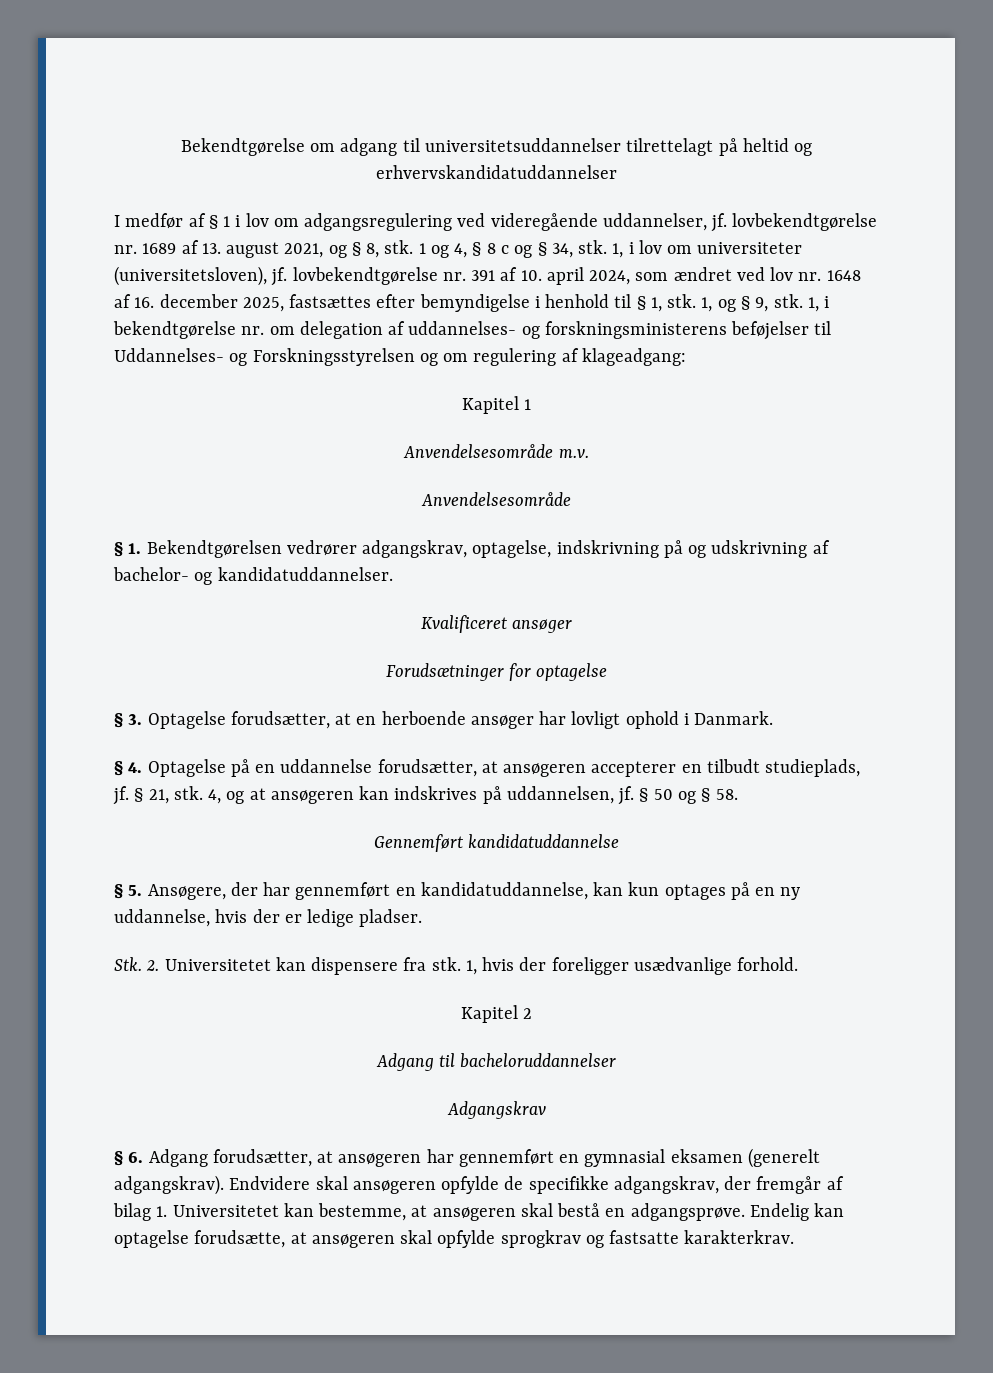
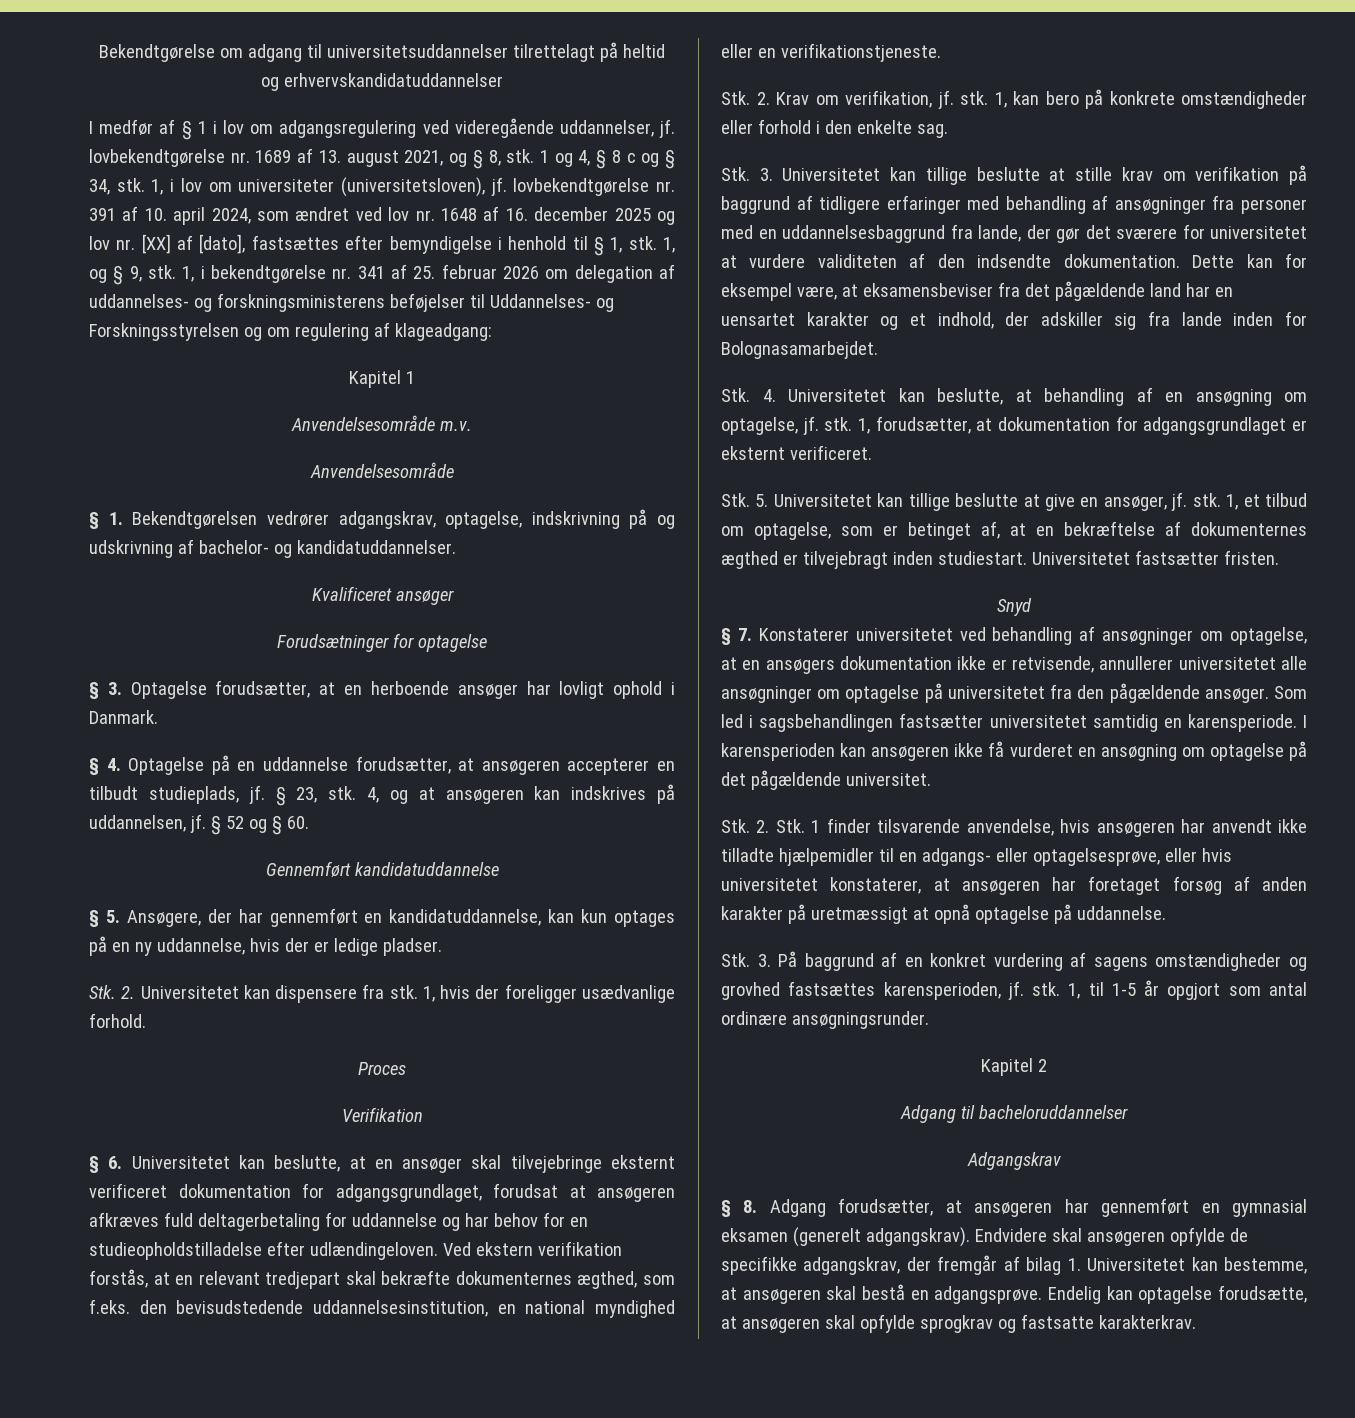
[242,297,284,312] 2025, -> [614,208,675,225] [89,234,246,254] 2025 og lov nr. [XX] af [dato],
(265, 330) none -> [357,264,539,279] 341 af 25. februar 2026
[148,789,169,804] 21, -> [296,787,318,803] 23,
[653,788,738,804] 50 og § 58. -> [225,816,309,835] 52 og § 60.
(799, 964) none -> [358,1062,406,1075] [341,1107,423,1122] [89,1155,675,1173] [89,1183,675,1202] [89,1212,588,1231] [89,1241,622,1260] [89,1269,675,1289] [89,1299,675,1318] [721,43,941,62] [721,89,1307,109] [721,119,948,138] [721,165,1307,185] [721,195,1307,214] [721,224,1307,243] [721,253,1307,268] [721,281,1233,301] [721,311,1307,330] [721,341,878,359] [721,387,1307,406] [721,416,1307,435] [721,445,872,460] [721,492,1307,511] [721,521,1307,540] [721,550,1279,569] [997,598,1032,616] [721,626,1307,645] [721,656,1307,674] [721,683,1307,703] [721,713,1307,732] [721,741,1307,761] [721,770,931,790] [721,818,1307,837] [721,848,1232,866] [721,876,1307,895] [721,904,1166,924] [721,951,1307,971] [721,980,1307,1000] [721,1011,929,1029] // Proces // Verifikation // § 6. Universitetet kan beslutte, at en ansøger skal tilvejebringe eksternt verificeret dokumentation for adgangsgrundlaget, forudsat at ansøgeren afkræves fuld deltagerbetaling for uddannelse og har behov for en studieopholdstilladelse efter udlændingeloven. Ved ekstern verifikation forstås, at en relevant tredjepart skal bekræfte dokumenternes ægthed, som f.eks. den bevisudstedende uddannelsesinstitution, en national myndighed eller en verifikationstjeneste. // Stk. 2. Krav om verifikation, jf. stk. 1, kan bero på konkrete omstændigheder eller forhold i den enkelte sag. // Stk. 3. Universitetet kan tillige beslutte at stille krav om verifikation på baggrund af tidligere erfaringer med behandling af ansøgninger fra personer med en uddannelsesbaggrund fra lande, der gør det sværere for universitetet at vurdere validiteten af den indsendte dokumentation. Dette kan for eksempel være, at eksamensbeviser fra det pågældende land har en uensartet karakter og et indhold, der adskiller sig fra lande inden for Bolognasamarbejdet. // Stk. 4. Universitetet kan beslutte, at behandling af en ansøgning om optagelse, jf. stk. 1, forudsætter, at dokumentation for adgangsgrundlaget er eksternt verificeret. // Stk. 5. Universitetet kan tillige beslutte at give en ansøger, jf. stk. 1, et tilbud om optagelse, som er betinget af, at en bekræftelse af dokumenternes ægthed er tilvejebragt inden studiestart. Universitetet fastsætter fristen. // Snyd // § 7. Konstaterer universitetet ved behandling af ansøgninger om optagelse, at en ansøgers dokumentation ikke er retvisende, annullerer universitetet alle ansøgninger om optagelse på universitetet fra den pågældende ansøger. Som led i sagsbehandlingen fastsætter universitetet samtidig en karensperiode. I karensperioden kan ansøgeren ikke få vurderet en ansøgning om optagelse på det pågældende universitet. // Stk. 2. Stk. 1 finder tilsvarende anvendelse, hvis ansøgeren har anvendt ikke tilladte hjælpemidler til en adgangs- eller optagelsesprøve, eller hvis universitetet konstaterer, at ansøgeren har foretaget forsøg af anden karakter på uretmæssigt at opnå optagelse på uddannelse. // Stk. 3. På baggrund af en konkret vurdering af sagens omstændigheder og grovhed fastsættes karensperioden, jf. stk. 1, til 1-5 år opgjort som antal ordinære ansøgningsrunder.
[128,1152,144,1163] 6. -> [743,1200,758,1213] 8.

